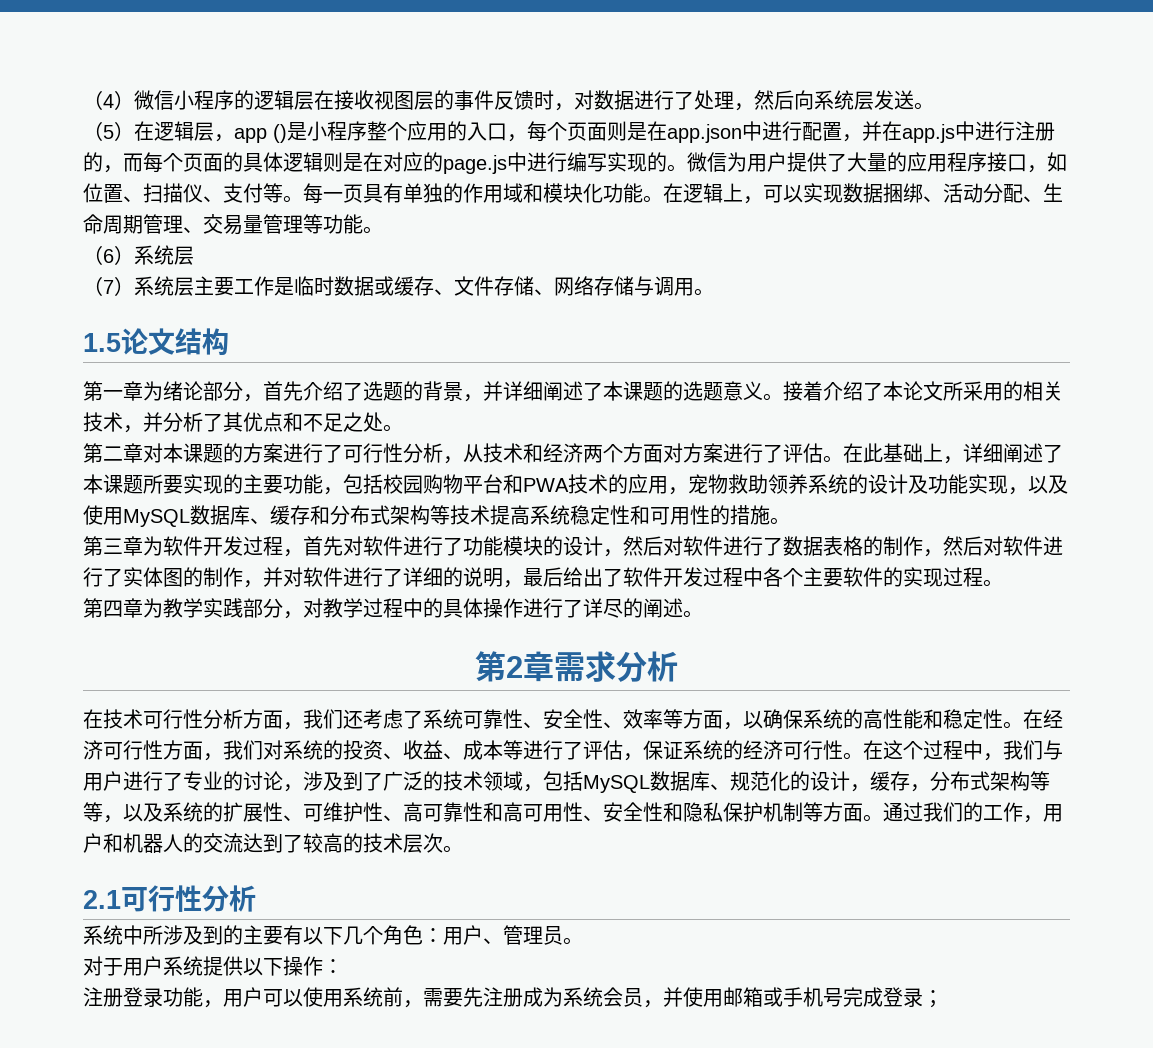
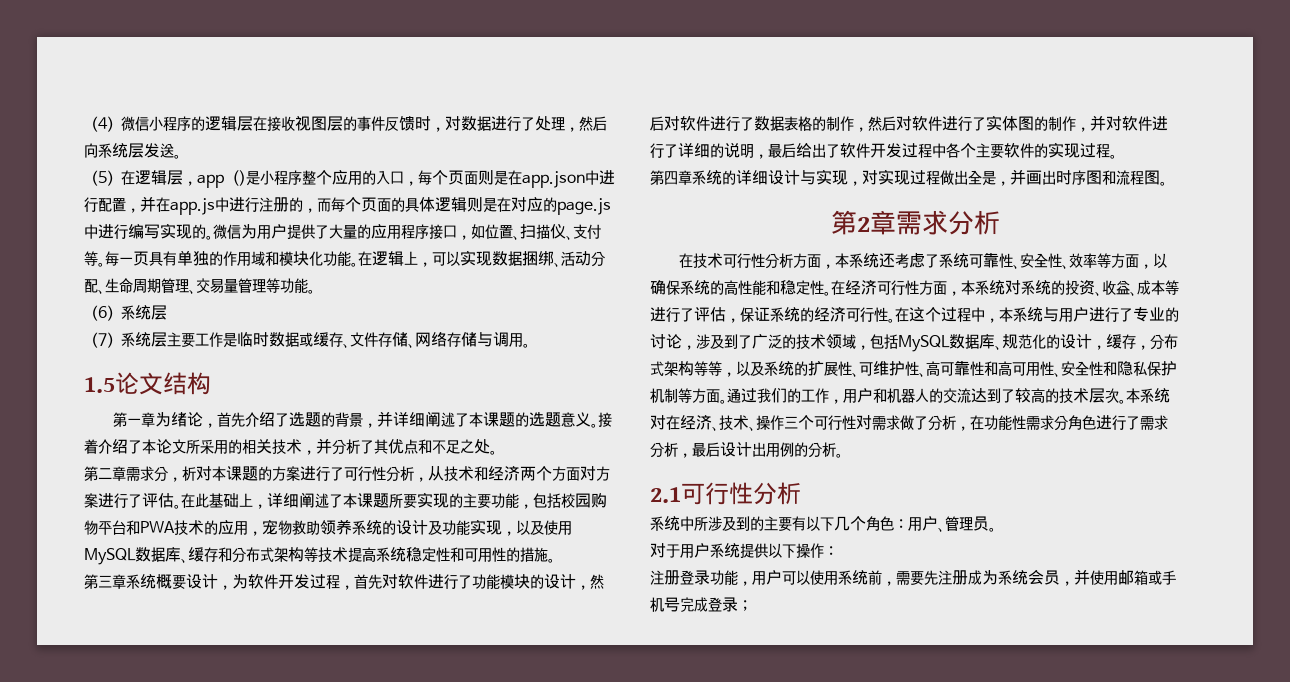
[203,381,243,401] 部分 -> (204, 419) none
(143, 453) none -> [126,466,196,482] 需求分，析
(143, 546) none -> [126,574,232,590] 系统概要设计，
[143,598,683,619] 为教学实践部分，对教学过程中的具体操作进行了详尽的阐述 -> [692,169,1160,186] 系统的详细设计与实现，对实现过程做出全是，并画出时序图和流程图
[303,709,343,729] 我们 -> [835,253,880,268] 本系统
[223,740,263,760] 我们 -> [961,280,1005,295] 本系统
[1003,740,1043,760] 我们 -> [999,307,1043,322] 本系统
(463, 849) none -> [1126,388,1170,403] [650,415,1168,431] [650,442,843,458] 本系统对在经济、技术、操作三个可行性对需求做了分析，在功能性需求分角色进行了需求分析，最后设计出用例的分析。

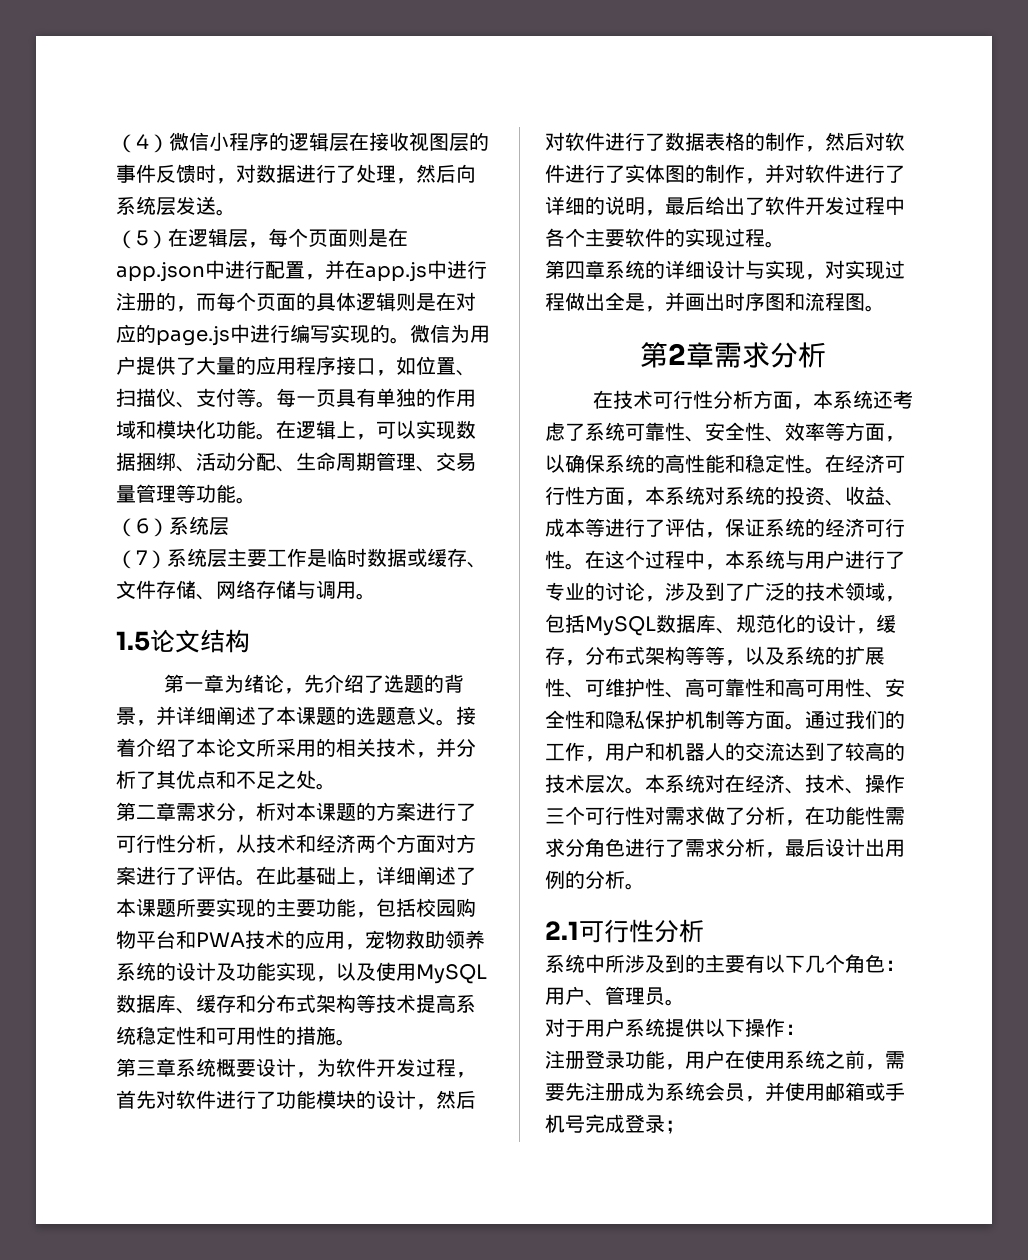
[197,170,418,188] app ()是小程序整个应用的入口， -> (268, 245) none
[217,412,232,427] 首 -> (304, 691) none
[782,570,810,585] 可以 -> [725,1050,745,1069] 在
(868, 577) none -> [825,1050,845,1069] 之

